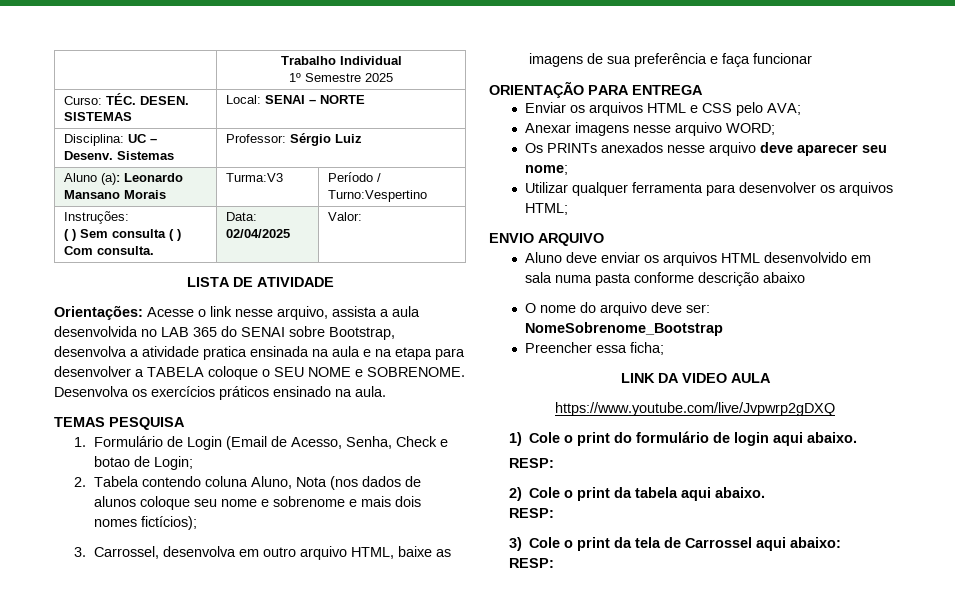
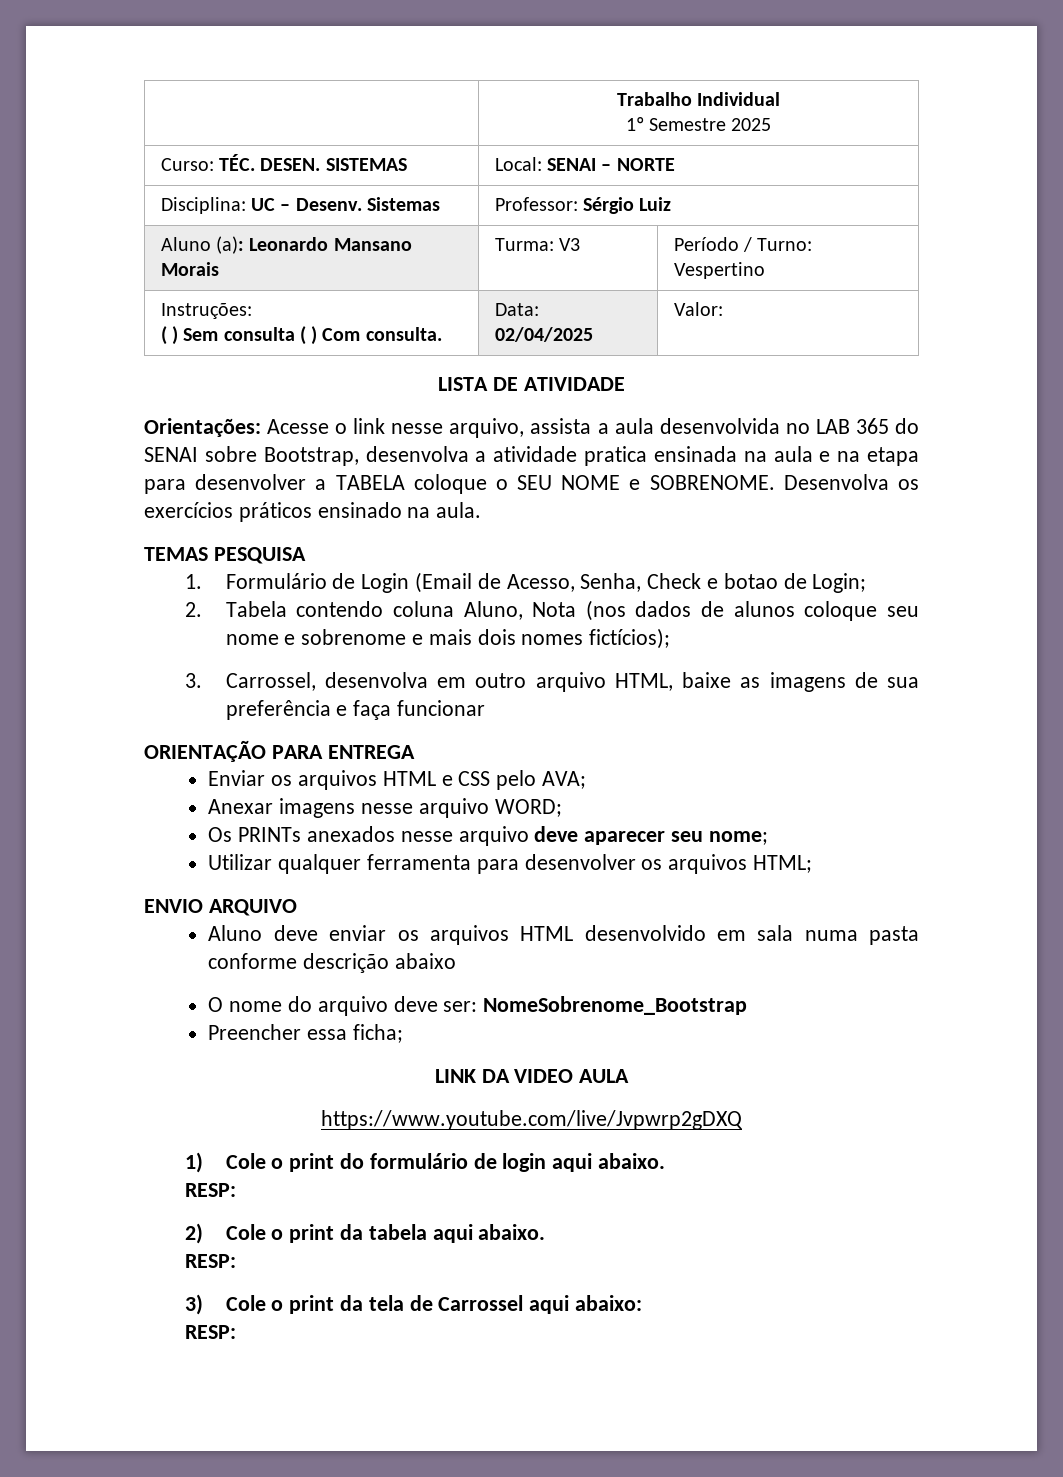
[225,173,283,182] Turma:V3 -> [494,238,581,251] Turma: V3
[327,190,427,202] Turno:Vespertino -> [757,238,813,251] [673,262,765,279] Turno: Vespertino

